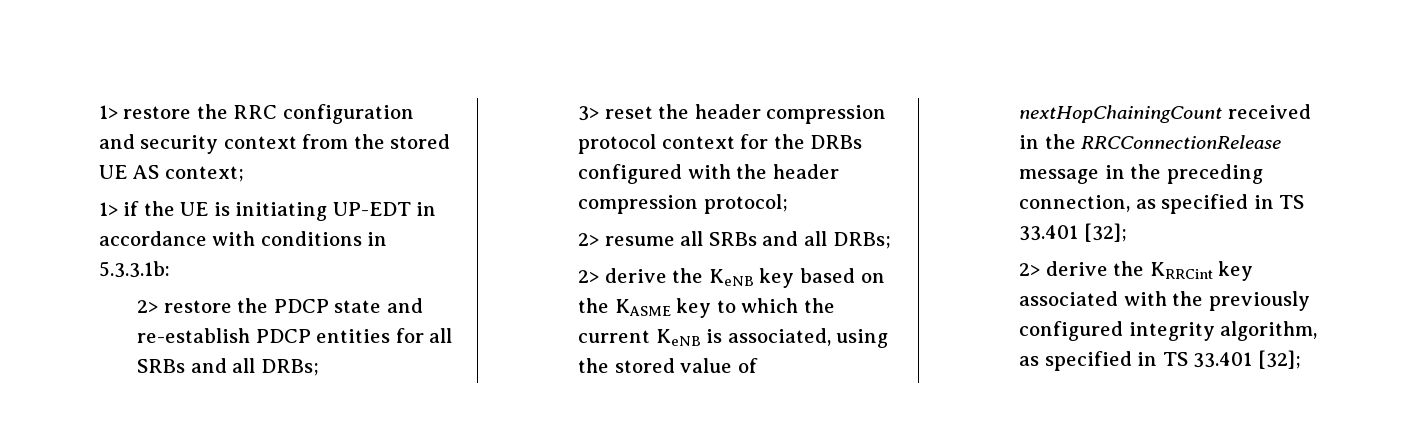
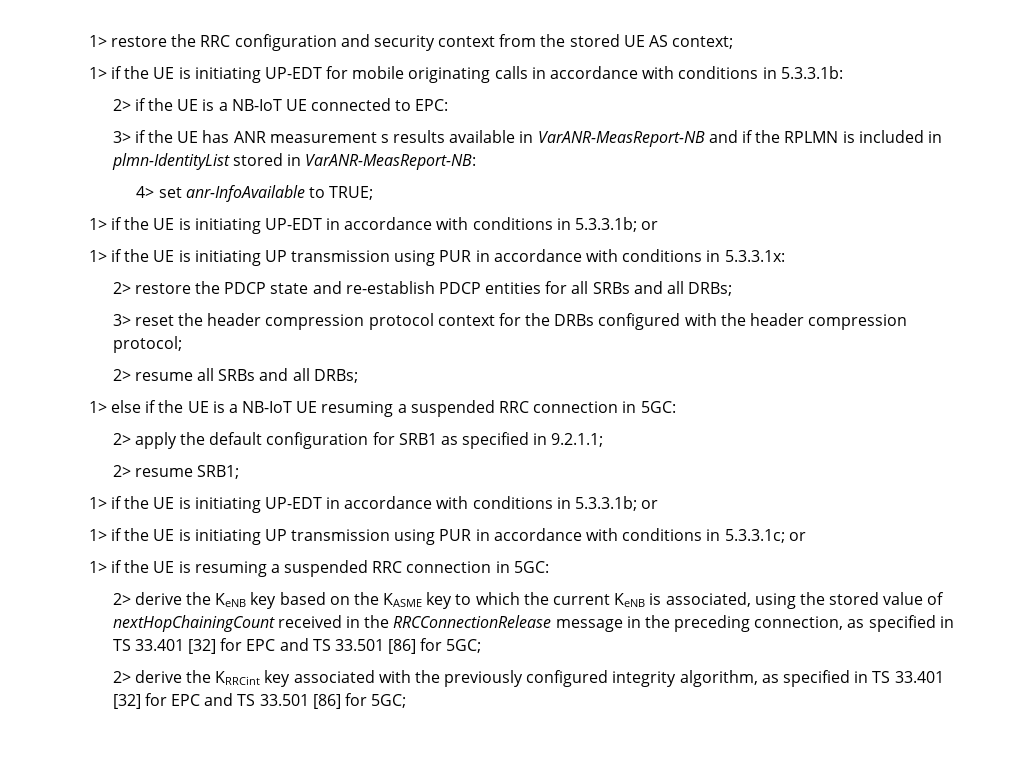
(411, 209) none -> [326,66,528,83] for mobile originating calls
(170, 269) none -> [112,98,449,111] [112,130,942,147] [111,153,477,170] [136,185,374,202] [88,217,659,234] [88,249,785,266] // 2> if the UE is a NB-IoT UE connected to EPC: // 3> if the UE has ANR measurement s results available in VarANR-MeasReport-NB and if the RPLMN is included in plmn-IdentityList stored in VarANR-MeasReport-NB: // 4> set anr-InfoAvailable to TRUE; // 1> if the UE is initiating UP-EDT in accordance with conditions in 5.3.3.1b; or // 1> if the UE is initiating UP transmission using PUR in accordance with conditions in 5.3.3.1x:
(891, 240) none -> [88,400,676,417] [112,432,604,449] [112,465,239,479] [88,496,659,513] [88,528,806,545] [88,560,549,577] // 1> else if the UE is a NB-IoT UE resuming a suspended RRC connection in 5GC: // 2> apply the default configuration for SRB1 as specified in 9.2.1.1; // 2> resume SRB1; // 1> if the UE is initiating UP-EDT in accordance with conditions in 5.3.3.1b; or // 1> if the UE is initiating UP transmission using PUR in accordance with conditions in 5.3.3.1c; or // 1> if the UE is resuming a suspended RRC connection in 5GC:
[1083,223,1127,242] [32]; -> [187,638,482,654] [32] for EPC and TS 33.501 [86] for 5GC;
[1257,350,1301,369] [32]; -> [112,693,407,709] [32] for EPC and TS 33.501 [86] for 5GC;

